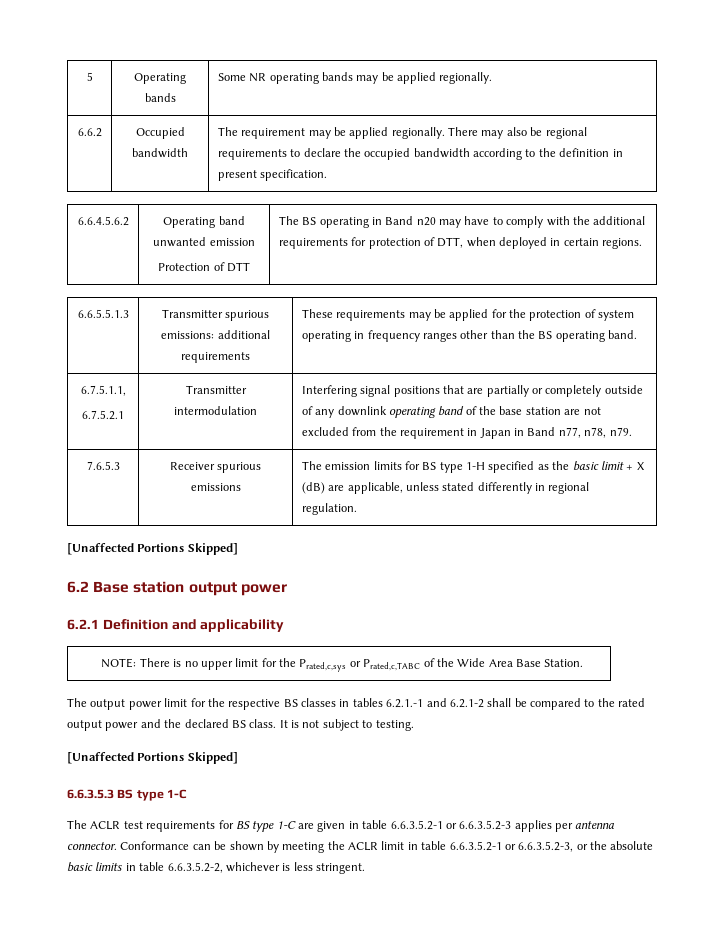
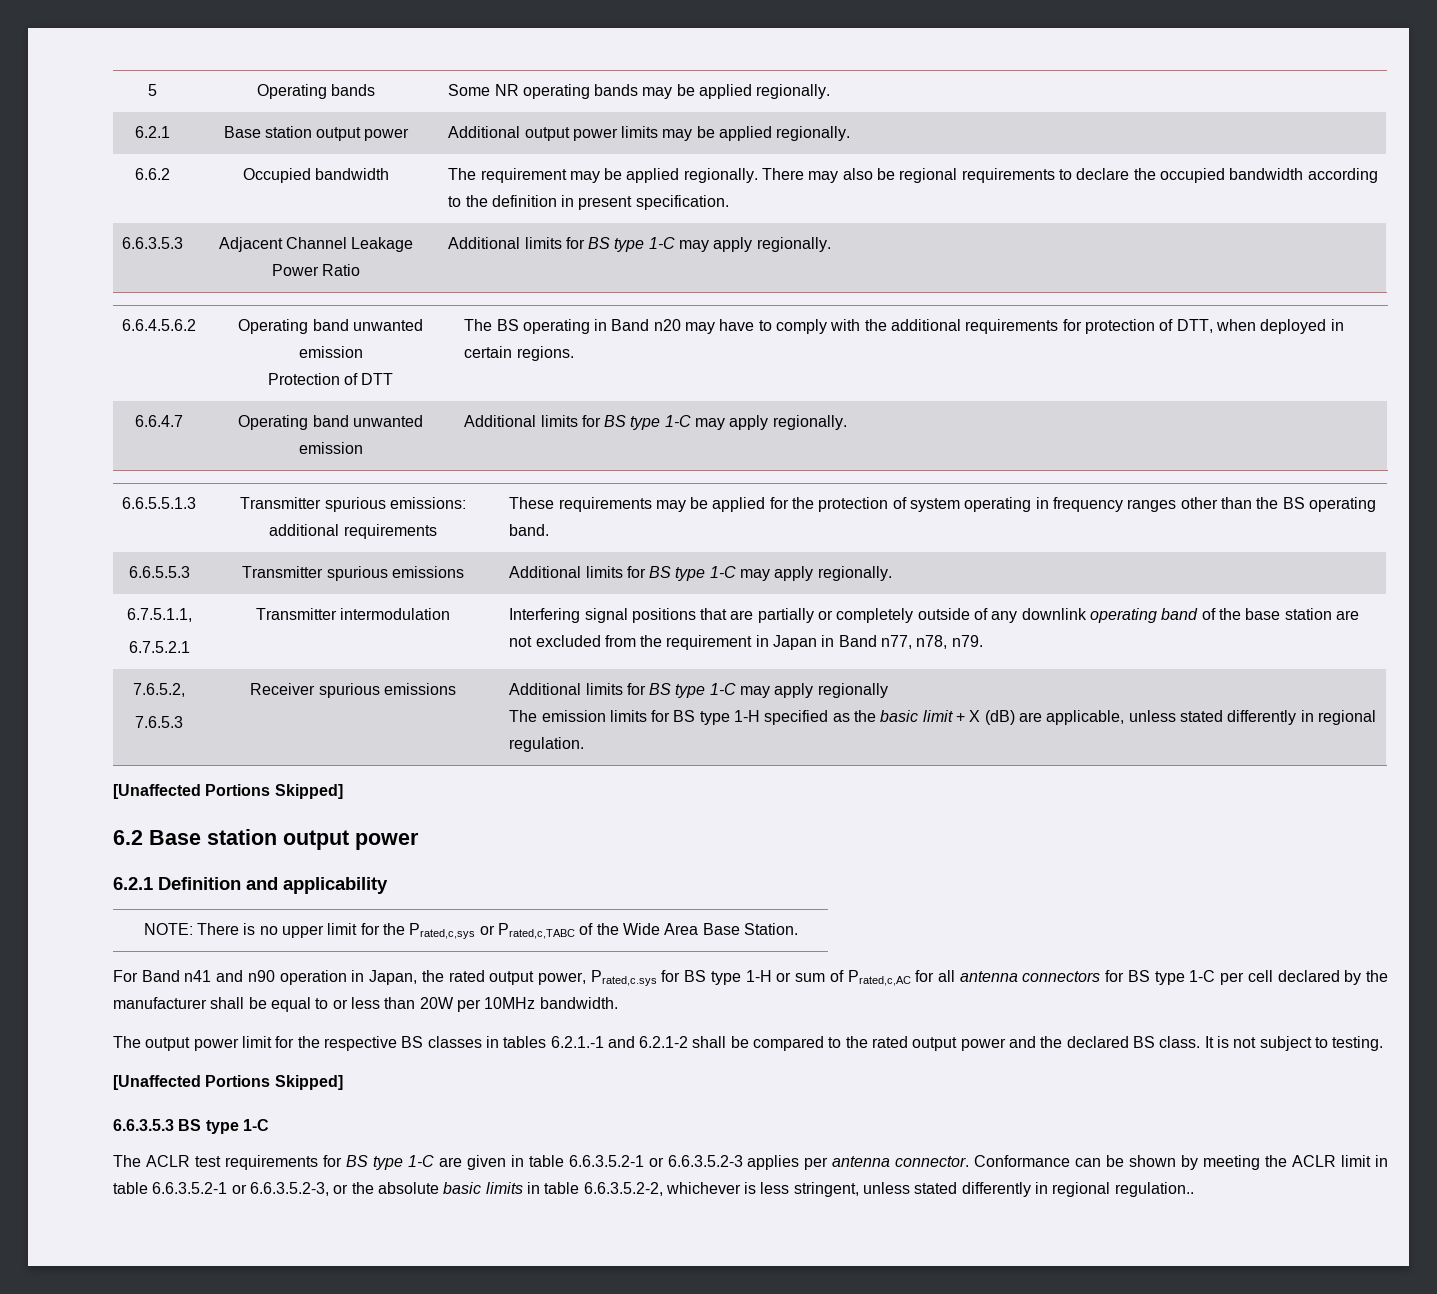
(493, 78) none -> [135,126,170,138] [223,126,410,141] [448,126,851,141] // 6.2.1 | Base station output power | Additional output power limits may be applied regionally.
(328, 175) none -> [122,237,183,249] [218,237,414,252] [271,264,361,276] [448,237,831,252] // 6.6.3.5.3 | Adjacent Channel Leakage Power Ratio | Additional limits for BS type 1-C may apply regionally.
(643, 243) none -> [135,415,183,427] [238,415,423,430] [298,442,363,454] [464,415,847,430] // 6.6.4.7 | Operating band unwanted emission | Additional limits for BS type 1-C may apply regionally.
(638, 334) none -> [128,566,190,578] [242,566,464,581] [509,566,892,581] // 6.6.5.5.3 | Transmitter spurious emissions | Additional limits for BS type 1-C may apply regionally.
(632, 431) none -> [133,683,185,697] 7.6.5.2, //
(241, 487) none -> [509,683,888,698] Additional limits for BS type 1-C may apply regionally //
(584, 663) none -> [113,970,1389,986] [113,997,618,1012] // For Band n41 and n90 operation in Japan, the rated output power, Prated,c.sys for BS type 1-H or sum of Prated,c,AC for all antenna connectors for BS type 1-C per cell declared by the manufacturer shall be equal to or less than 20W per 10MHz bandwidth.
[316,863,365,874] stringent. -> [793,1182,1194,1197] stringent, unless stated differently in regional regulation..

